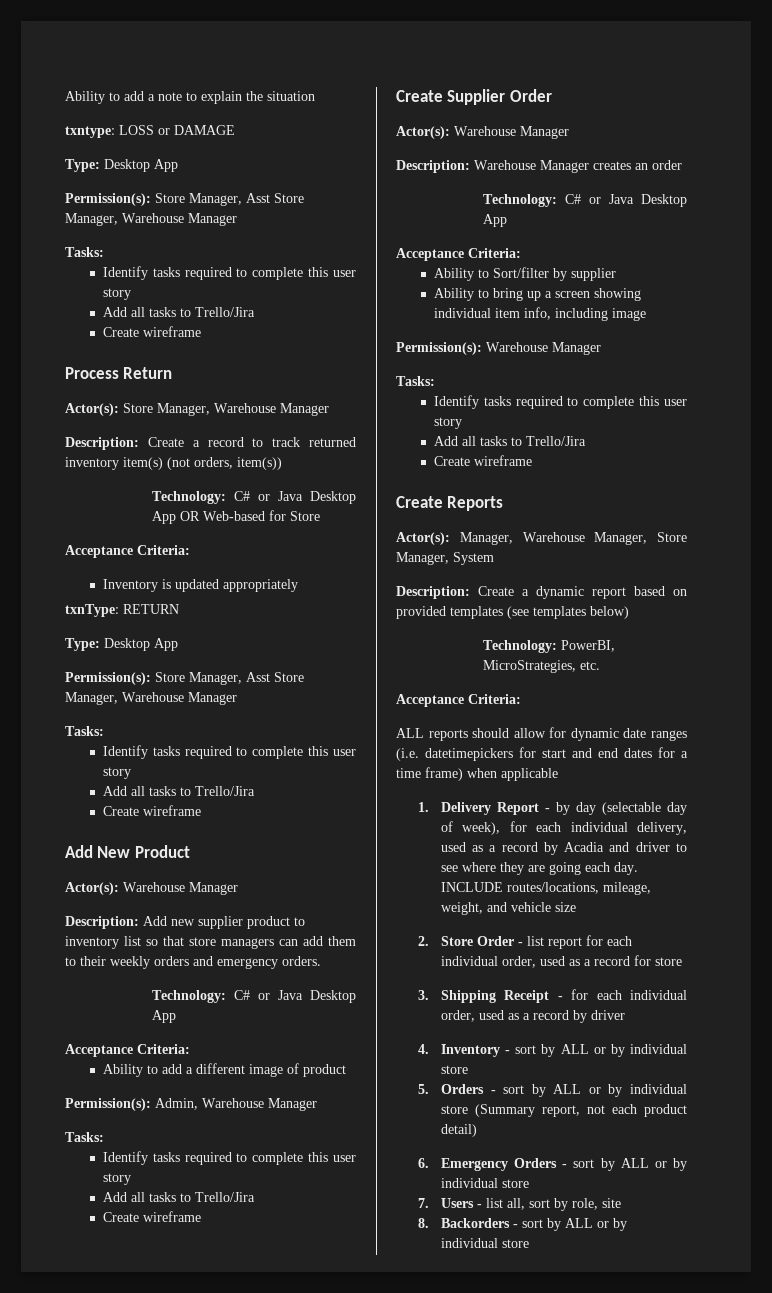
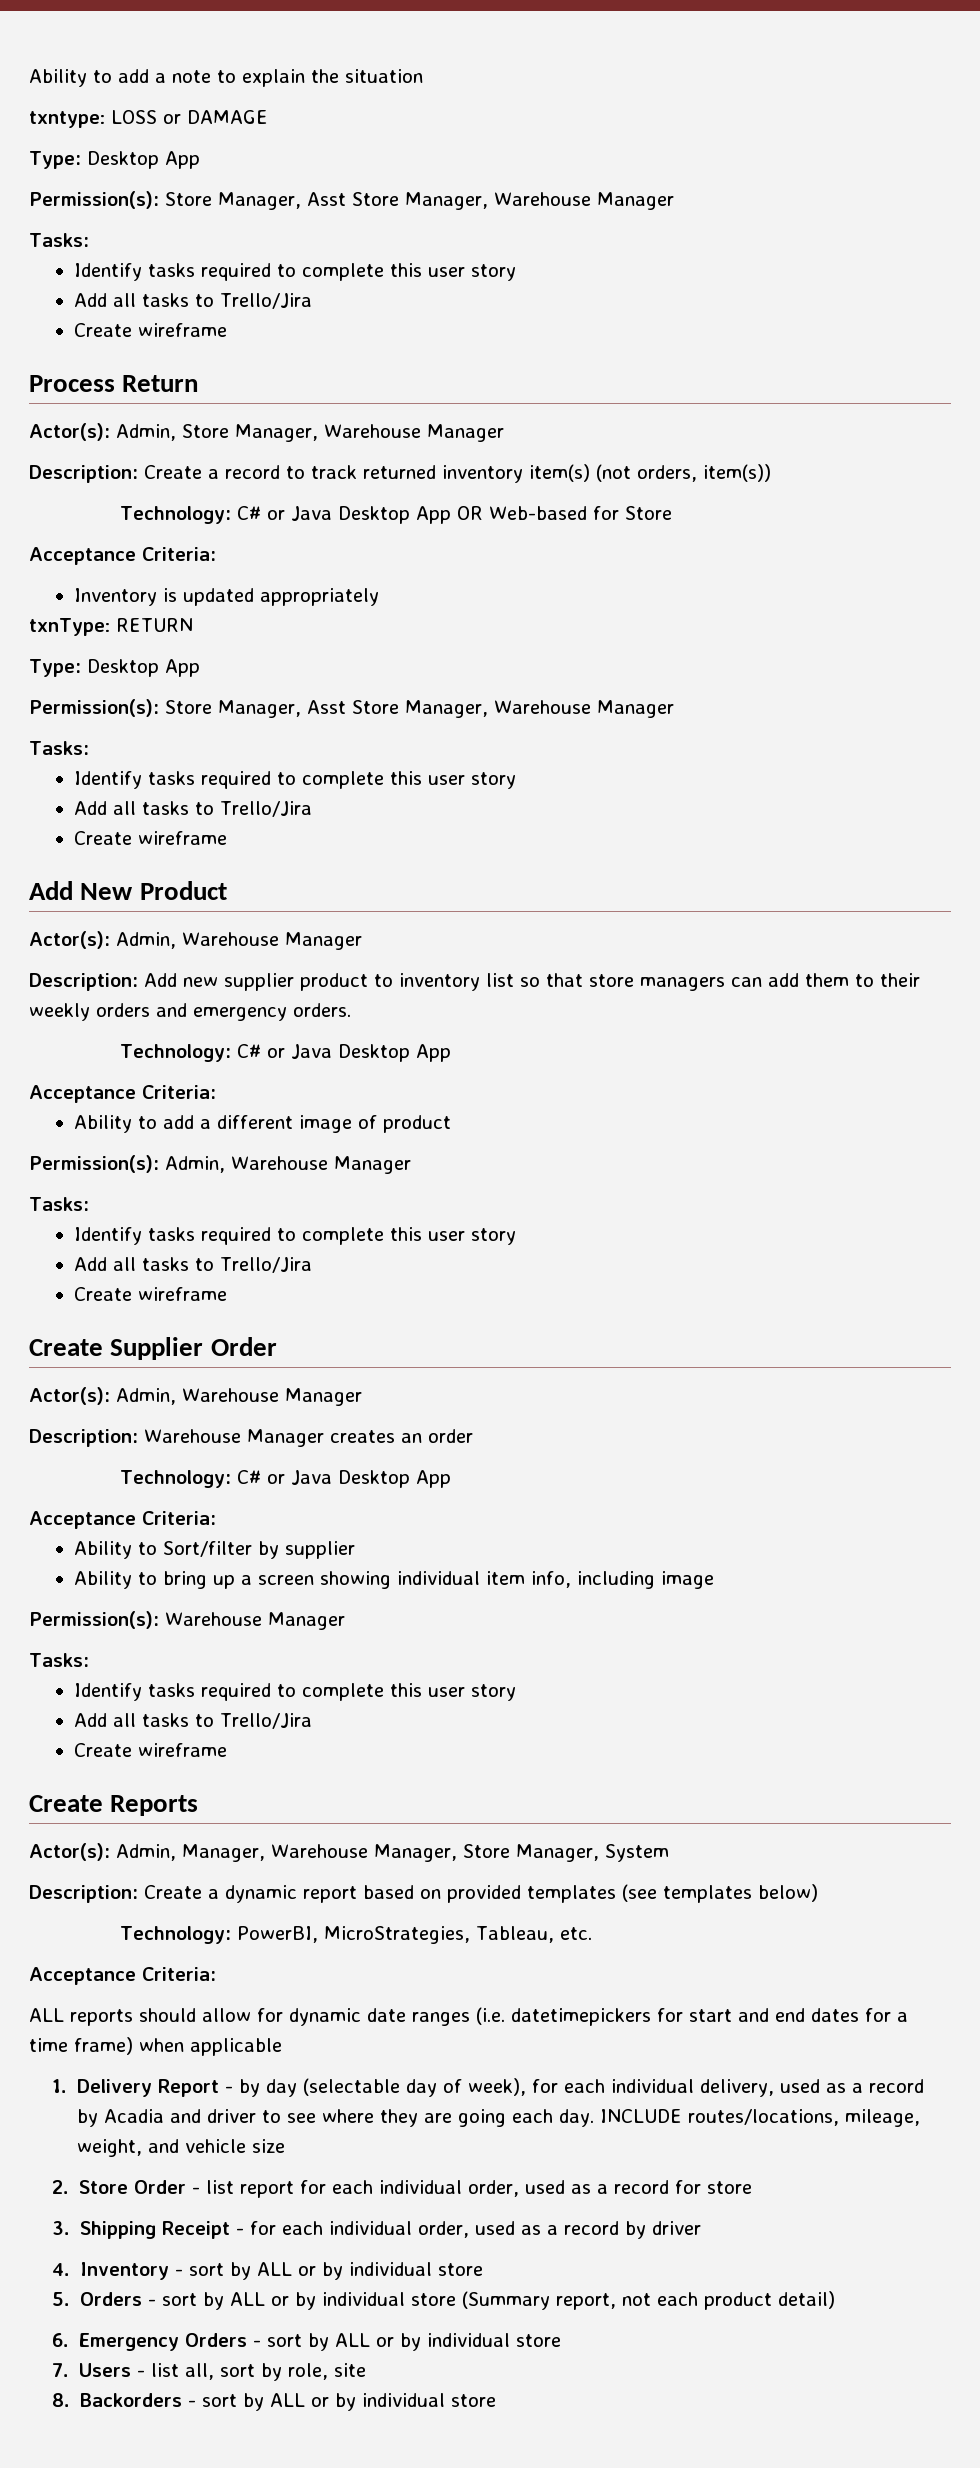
(119, 409) none -> [116,424,176,441] Admin,
(119, 888) none -> [116,932,176,949] Admin,
(450, 132) none -> [116,1388,176,1405] Admin,
(450, 538) none -> [116,1844,176,1861] Admin,
(577, 666) none -> [476,1926,555,1943] Tableau,

